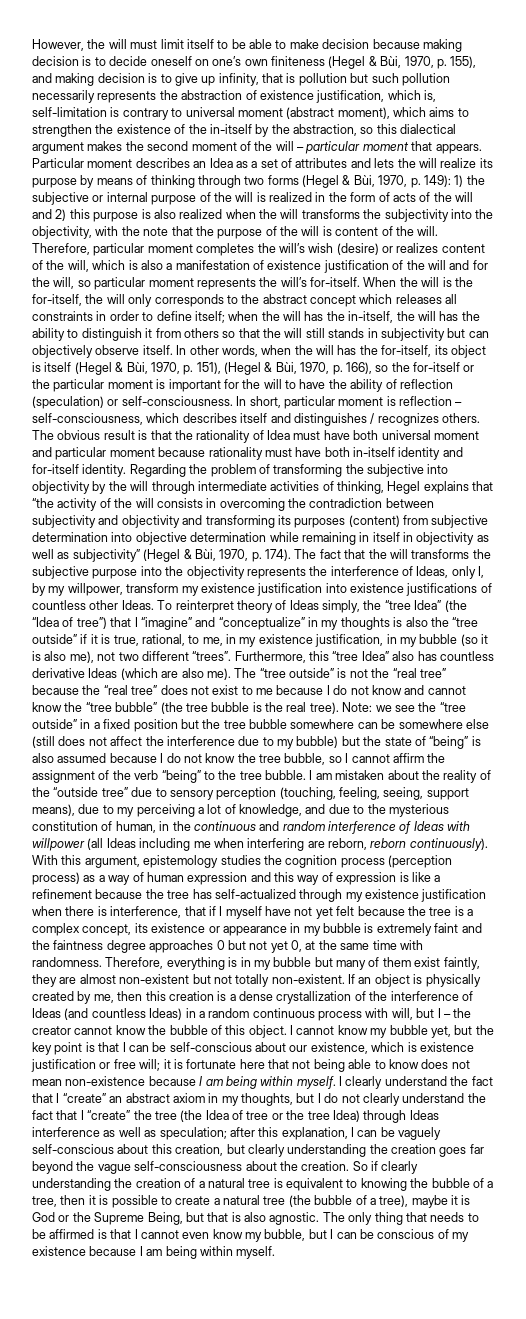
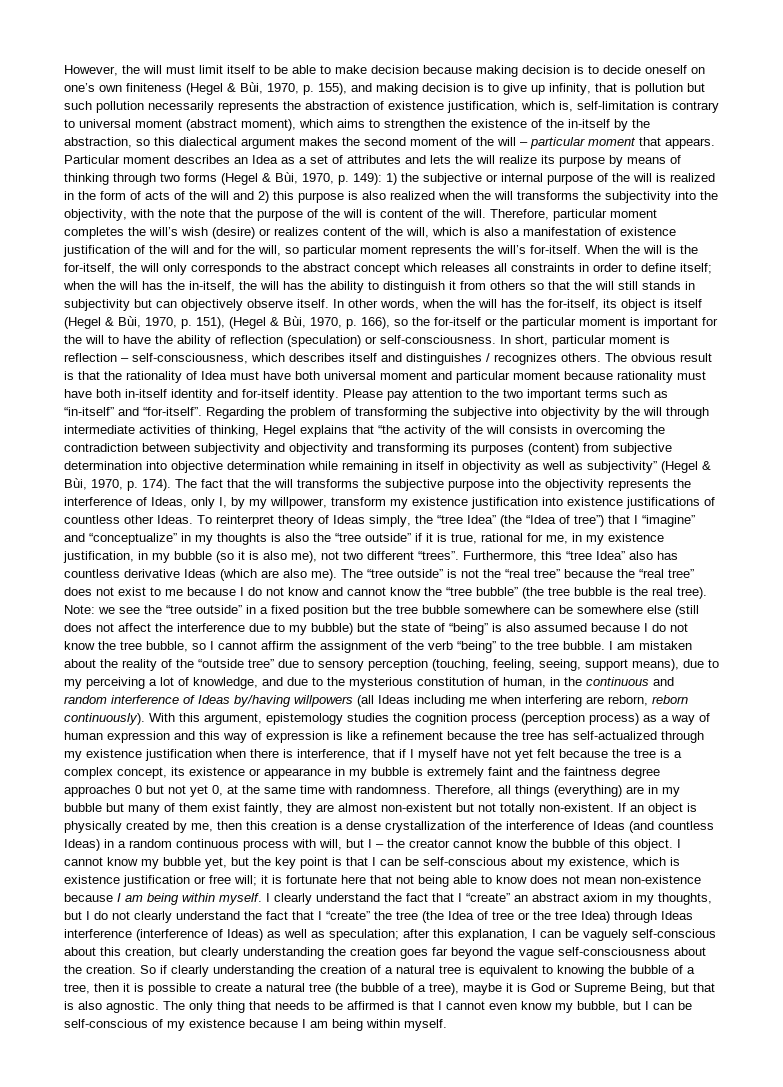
(127, 470) none -> [343,389,668,401] [64,407,202,416] Please pay attention to the two important terms such as “in-itself” and “for-itself”.
[141,634,200,646] rational, to -> [481,533,543,542] rational for
[447,821,471,831] [32,838,85,851] with willpower -> [234,695,353,707] by/having willpowers
[166,957,238,970] everything is -> [498,785,644,797] all things (everything) are
[289,1045,308,1052] our -> [547,859,565,869] my
(100, 1132) none -> [136,929,263,941] (interference of Ideas)
[72,1212,91,1222] the -> (571, 988) none
[377,1229,435,1239] conscious -> [64,1019,148,1028] self-conscious

